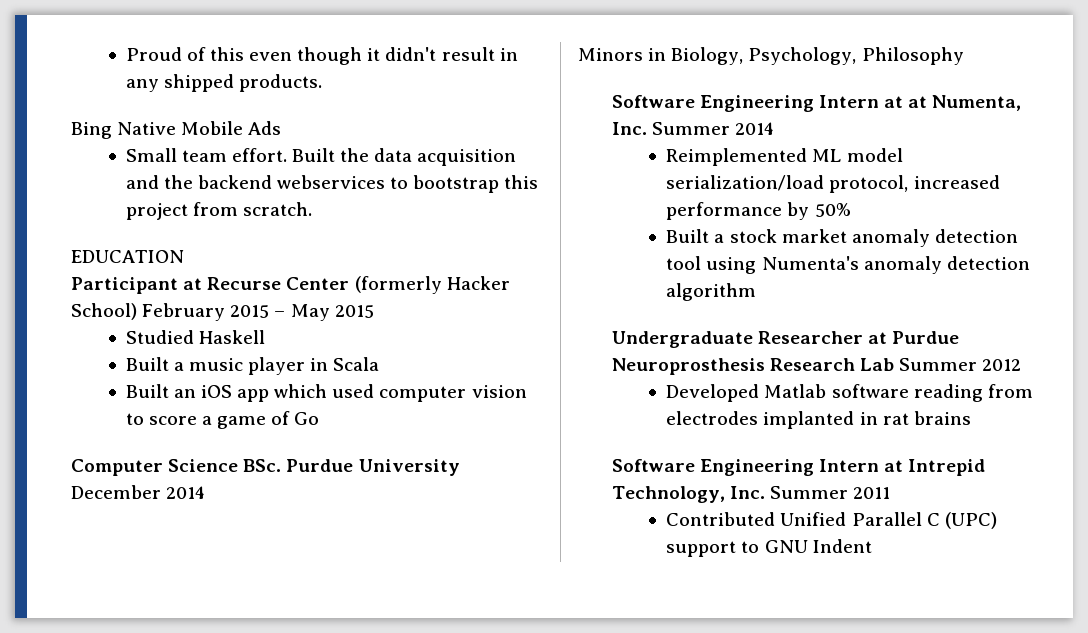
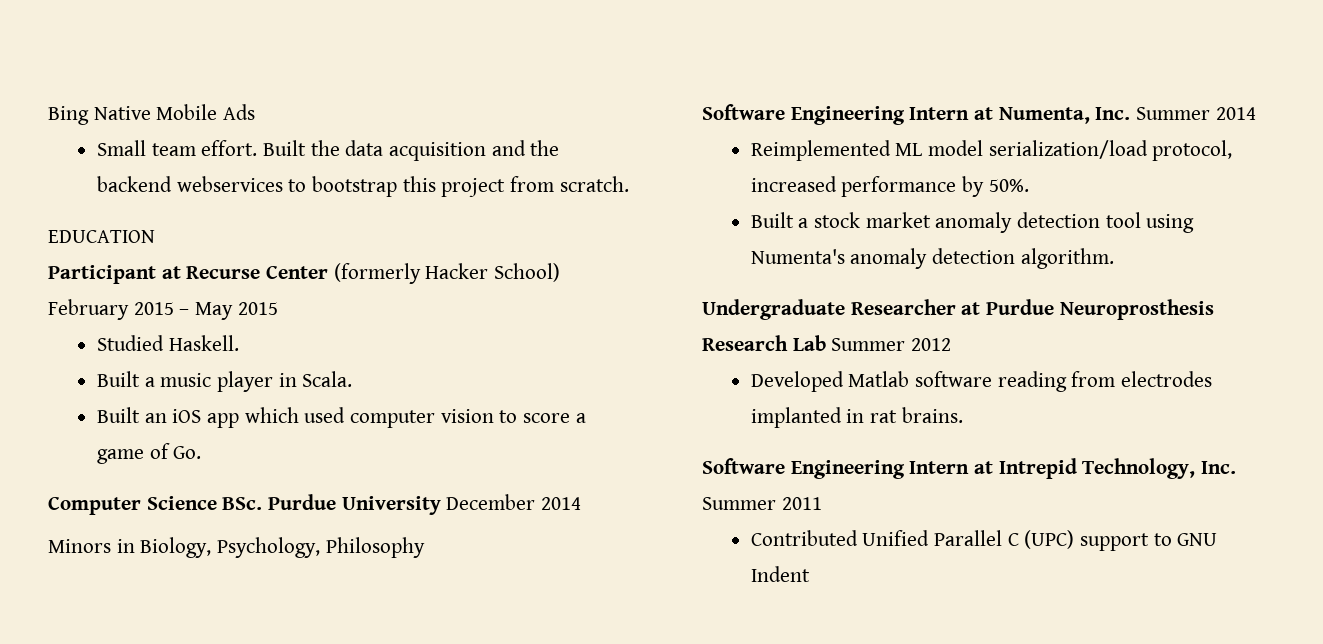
[125,47,518,65] [125,74,322,92] Proud of this even though it didn't result in any shipped products. // -> (48, 115) none
[198,330,265,344] Haskell -> [168,335,239,351] Haskell.
[333,357,380,371] Scala -> [302,371,353,387] Scala.
[294,412,320,425] Go -> [173,446,202,459] Go.
[908,96,928,108] at -> (993, 113) none
[814,203,851,217] 50% -> [988,179,1029,192] 50%.
[666,283,757,301] algorithm -> [1020,248,1114,269] algorithm.
[913,411,971,425] brains -> [901,407,963,423] brains.

